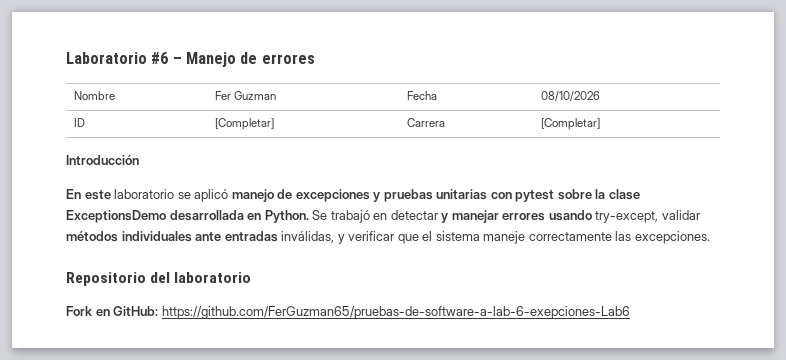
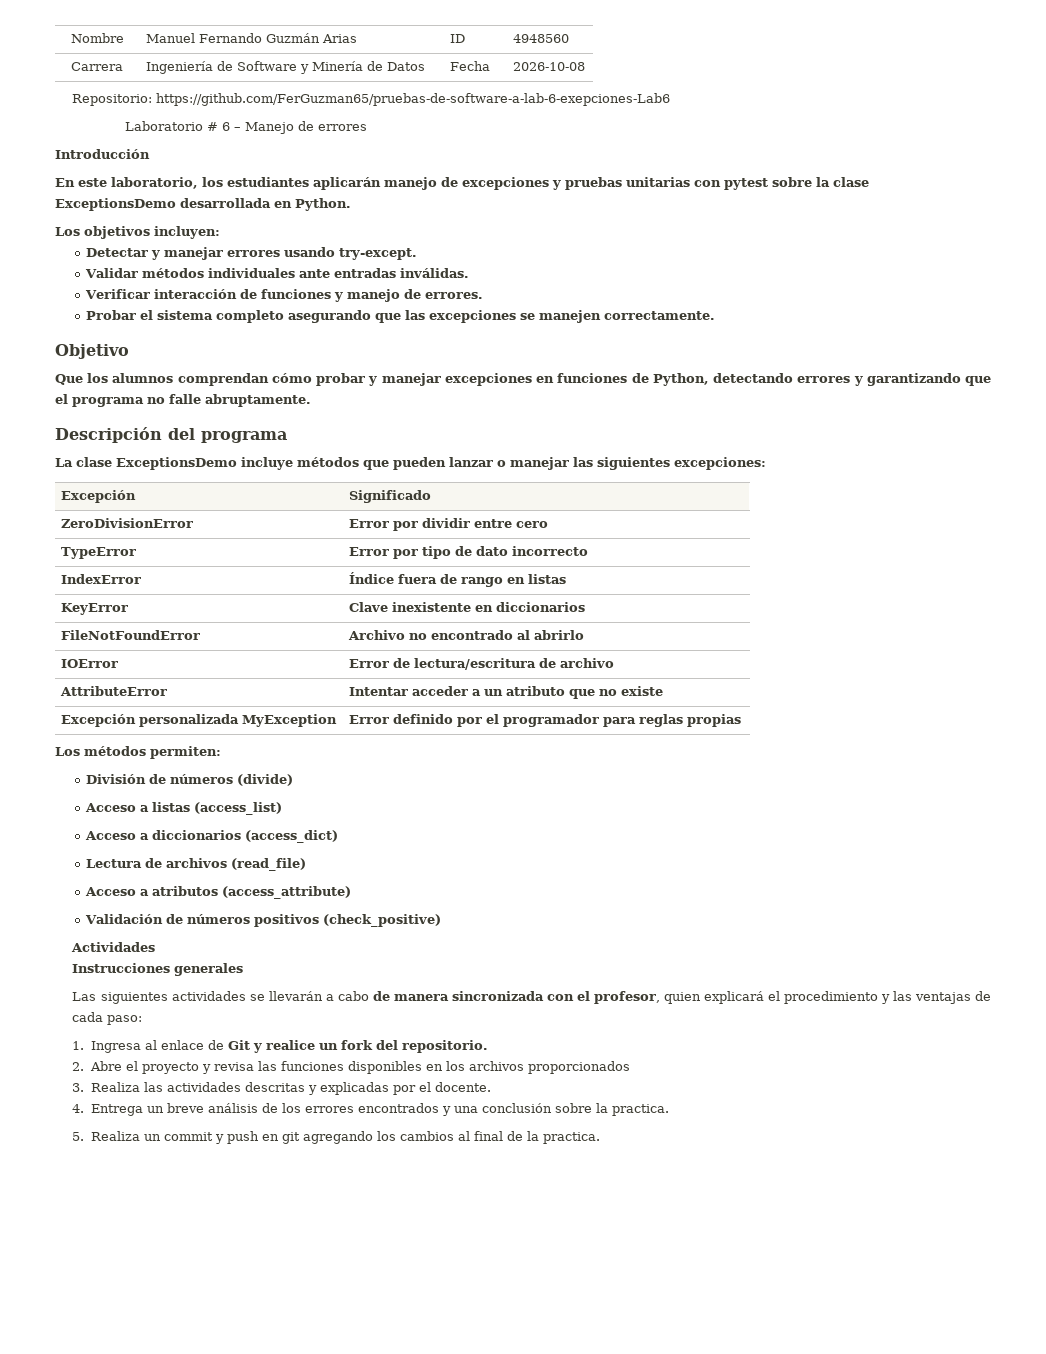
[66,52,315,67] [73,91,115,100] [214,91,277,100] [406,91,437,100] [540,91,600,102] [73,118,85,127] [214,118,274,130] [406,118,445,127] [540,118,600,130] Laboratorio #6 – Manejo de errores // Nombre | Fer Guzman | Fecha | 08/10/2026 // ID | [Completar] | Carrera | [Completar] -> [71,33,125,43] [146,33,358,43] [450,34,466,43] [513,34,570,43] [71,62,124,71] [146,61,426,74] [450,61,491,71] [513,62,586,71] [72,93,671,106] [124,121,367,134] Nombre | Manuel Fernando Guzmán Arias | ID | 4948560 // Carrera | Ingeniería de Software y Minería de Datos | Fecha | 2026-10-08 // Repositorio: https://github.com/FerGuzman65/pruebas-de-software-a-lab-6-exepciones-Lab6 // Laboratorio # 6 – Manejo de errores
[114,189,229,202] laboratorio se aplicó -> [111,177,381,190] laboratorio, los estudiantes aplicarán
[312,210,438,223] Se trabajó en detectar -> [55,226,220,239] [86,248,149,257] // Los objetivos incluyen: // Detectar
[595,210,700,223] try-except, validar -> [339,248,418,260] [85,268,139,278] try-except. // Validar
[281,231,710,244] [66,272,252,286] [66,306,630,319] inválidas, y verificar que el sistema maneje correctamente las excepciones. // Repositorio del laboratorio // Fork en GitHub: https://github.com/FerGuzman65/pruebas-de-software-a-lab-6-exepciones-Lab6 -> [400,268,470,278] [85,289,484,302] [86,310,716,323] [55,344,129,359] [55,373,992,386] [55,394,311,407] [55,427,287,443] [55,457,766,470] [60,490,136,503] [348,490,431,503] [60,518,193,528] [348,518,548,531] [60,547,136,559] [348,546,588,559] [60,574,141,584] [348,572,566,587] [60,603,128,615] [348,602,585,612] [60,630,200,640] [347,630,584,640] [60,659,118,668] [348,658,614,670] [59,686,167,696] [348,686,663,699] [60,714,337,727] [348,714,741,727] [55,746,221,759] [86,774,294,786] [85,802,283,815] [85,830,339,843] [86,858,307,871] [85,886,352,899] [85,914,442,927] [71,942,156,952] [72,963,244,976] [72,991,991,1004] [72,1012,143,1025] [72,1040,488,1053] [72,1061,630,1074] [72,1082,491,1095] [72,1103,669,1116] [72,1131,600,1144] inválidas. // Verificar interacción de funciones y manejo de errores. // Probar el sistema completo asegurando que las excepciones se manejen correctamente. // Objetivo // Que los alumnos comprendan cómo probar y manejar excepciones en funciones de Python, detectando errores y garantizando que el programa no falle abruptamente. // Descripción del programa // La clase ExceptionsDemo incluye métodos que pueden lanzar o manejar las siguientes excepciones: // Excepción | Significado // ZeroDivisionError | Error por dividir entre cero // TypeError | Error por tipo de dato incorrecto // IndexError | Índice fuera de rango en listas // KeyError | Clave inexistente en diccionarios // FileNotFoundError | Archivo no encontrado al abrirlo // IOError | Error de lectura/escritura de archivo // AttributeError | Intentar acceder a un atributo que no existe // Excepción personalizada MyException | Error definido por el programador para reglas propias // Los métodos permiten: // División de números (divide) // Acceso a listas (access_list) // Acceso a diccionarios (access_dict) // Lectura de archivos (read_file) // Acceso a atributos (access_attribute) // Validación de números positivos (check_positive) // Actividades // Instrucciones generales // Las siguientes actividades se llevarán a cabo de manera sincronizada con el profesor, quien explicará el procedimiento y las ventajas de cada paso: // 1. Ingresa al enlace de Git y realice un fork del repositorio. // 2. Abre el proyecto y revisa las funciones disponibles en los archivos proporcionados // 3. Realiza las actividades descritas y explicadas por el docente. // 4. Entrega un breve análisis de los errores encontrados y una conclusión sobre la practica. // 5. Realiza un commit y push en git agregando los cambios al final de la practica.

